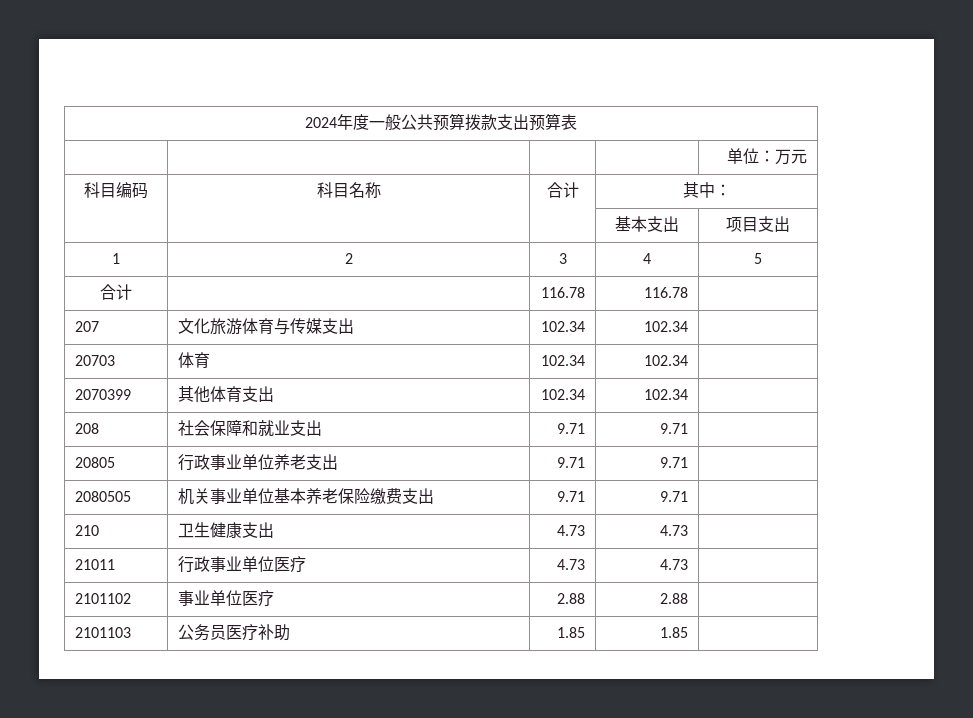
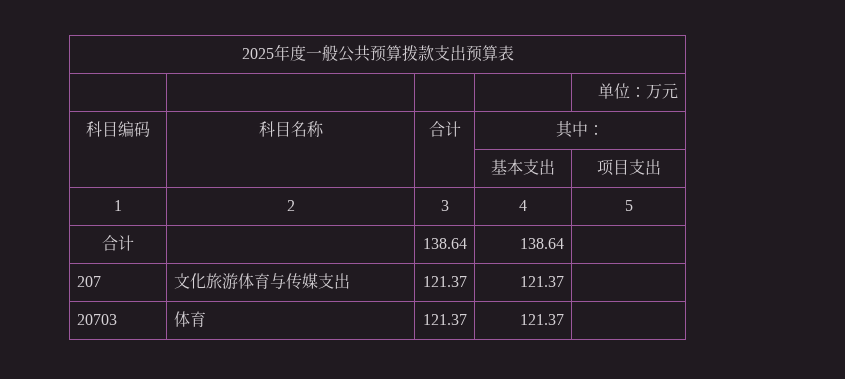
[305,117,337,128] 2024 -> [241,48,274,59] 2025
[541,287,586,298] [644,287,689,298] 116.78 | 116.78 -> [423,238,468,249] [520,238,565,249] 138.64 | 138.64
[541,321,586,332] [644,321,689,332] 102.34 | 102.34 -> [423,276,468,287] [520,276,565,287] 121.37 | 121.37
[541,355,586,366] [644,355,689,366] [74,389,131,400] [177,386,274,403] [541,389,586,400] [644,389,689,400] [74,423,99,434] [177,420,322,436] [557,423,586,434] [660,423,689,434] [74,457,115,468] [177,454,338,471] [557,457,586,468] [660,457,689,468] [74,491,131,502] [177,488,434,505] [557,491,586,502] [660,491,689,502] [74,525,99,536] [177,522,274,539] [557,525,586,536] [660,525,689,536] [74,559,115,570] [177,556,306,573] [557,559,586,570] [660,559,689,570] [74,593,131,604] [177,590,274,607] [557,593,586,604] [660,593,689,604] [74,627,131,638] [177,624,290,641] [557,627,586,638] [660,627,689,638] 102.34 | 102.34 | // 2070399 | 其他体育支出 | 102.34 | 102.34 | // 208 | 社会保障和就业支出 | 9.71 | 9.71 | // 20805 | 行政事业单位养老支出 | 9.71 | 9.71 | // 2080505 | 机关事业单位基本养老保险缴费支出 | 9.71 | 9.71 | // 210 | 卫生健康支出 | 4.73 | 4.73 | // 21011 | 行政事业单位医疗 | 4.73 | 4.73 | // 2101102 | 事业单位医疗 | 2.88 | 2.88 | // 2101103 | 公务员医疗补助 | 1.85 | 1.85 -> [423,314,468,325] [520,314,565,325] 121.37 | 121.37

